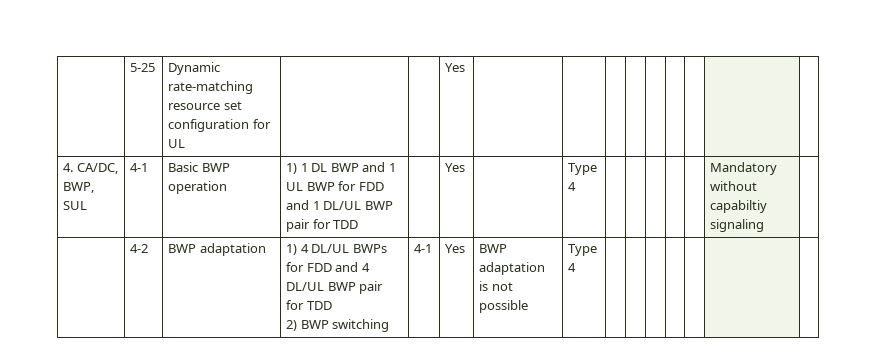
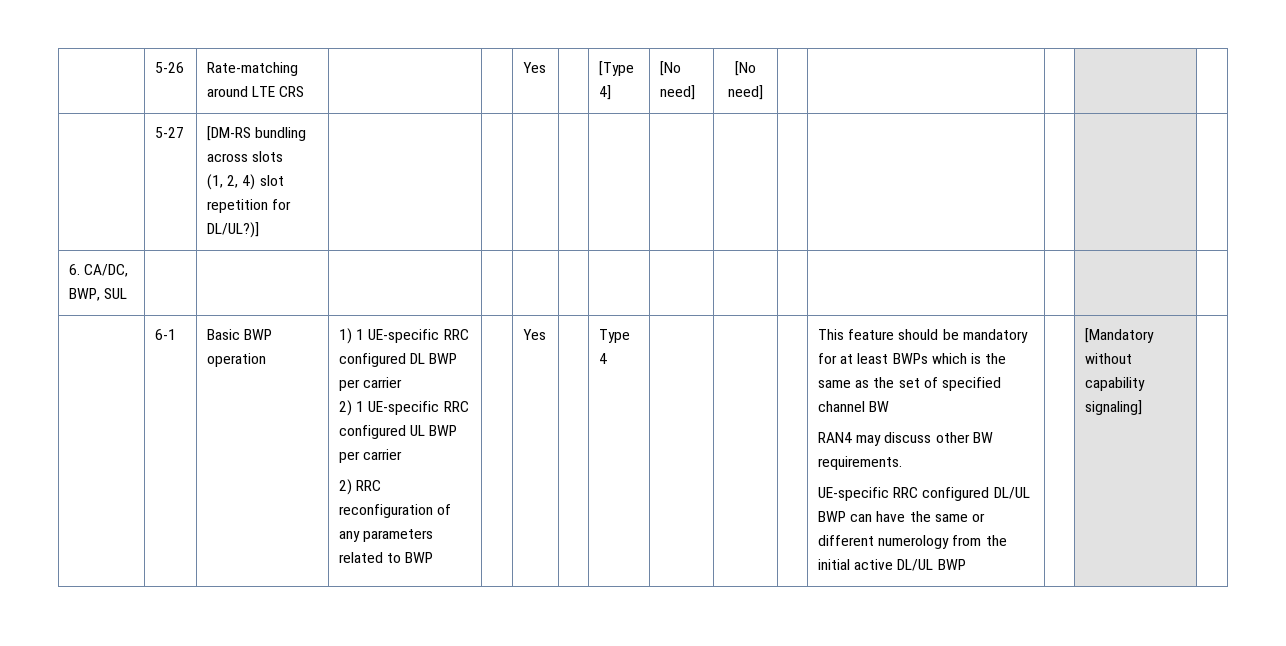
[130,63,156,72] [168,62,221,75] [168,81,254,94] [168,101,242,110] [168,119,271,132] [168,139,186,148] [445,63,466,72] [63,163,74,172] | 5-25 | Dynamic rate-matching resource set configuration for UL | | | Yes | | | | | | | | | // 4. -> [155,62,185,73] [207,62,299,76] [207,86,305,97] [523,62,547,73] [599,61,635,76] [599,85,612,100] [660,61,682,76] [660,85,696,100] [735,61,756,76] [728,85,763,100] [155,127,185,138] [207,126,307,141] [207,151,284,162] [207,174,284,190] [207,199,292,213] [207,222,260,238] [69,264,81,275] | 5-26 | Rate-matching around LTE CRS | | | Yes | | [Type 4] | [No need] | [No need] | | | | | // | 5-27 | [DM-RS bundling across slots // (1, 2, 4) slot repetition for DL/UL?)] | | | | | | | | | | | | // 6.
[130,163,149,172] 4-1 -> [155,329,177,340] | | | | | | | | | | | | | // | 6-1
[311,162,396,172] [286,181,384,191] [286,200,393,210] [286,219,359,232] [445,163,466,172] [568,163,598,175] [568,182,577,191] [710,162,778,175] [710,181,758,191] [710,200,768,213] [710,219,765,232] [130,244,149,253] [168,243,266,256] [286,244,387,255] [286,262,370,272] [286,281,384,294] [286,300,332,310] [286,319,390,332] [414,244,433,253] [445,244,466,253] [479,244,508,253] [479,262,546,275] [479,281,513,291] [479,300,529,313] [568,244,598,256] [568,263,577,272] DL BWP and 1 UL BWP for FDD and 1 DL/UL BWP pair for TDD | | Yes | | Type 4 | | | | | | Mandatory without capabiltiy signaling | // | 4-2 | BWP adaptation | 1) 4 DL/UL BWPs for FDD and 4 DL/UL BWP pair for TDD // 2) BWP switching | 4-1 | Yes | BWP adaptation is not possible | Type 4 | | | | | | -> [368,329,469,343] [339,353,458,367] [339,377,403,391] [339,400,469,416] [339,425,458,439] [339,449,403,463] [339,479,382,495] [339,504,452,518] [339,529,434,542] [339,552,434,563] [523,329,547,340] [599,329,631,343] [599,353,608,364] [818,329,1028,343] [818,353,1007,364] [818,377,1001,391] [818,401,890,412] [818,432,993,446] [818,456,903,470] [818,487,1030,501] [818,511,985,522] [818,535,1007,549] [818,559,966,571] [1085,328,1155,343] [1085,353,1133,364] [1085,377,1146,391] [1085,400,1143,415] UE-specific RRC configured DL BWP per carrier // 2) 1 UE-specific RRC configured UL BWP per carrier // 2) RRC reconfiguration of any parameters related to BWP | | Yes | | Type 4 | | | | This feature should be mandatory for at least BWPs which is the same as the set of specified channel BW // RAN4 may discuss other BW requirements. // UE-specific RRC configured DL/UL BWP can have the same or different numerology from the initial active DL/UL BWP | | [Mandatory without capability signaling]

